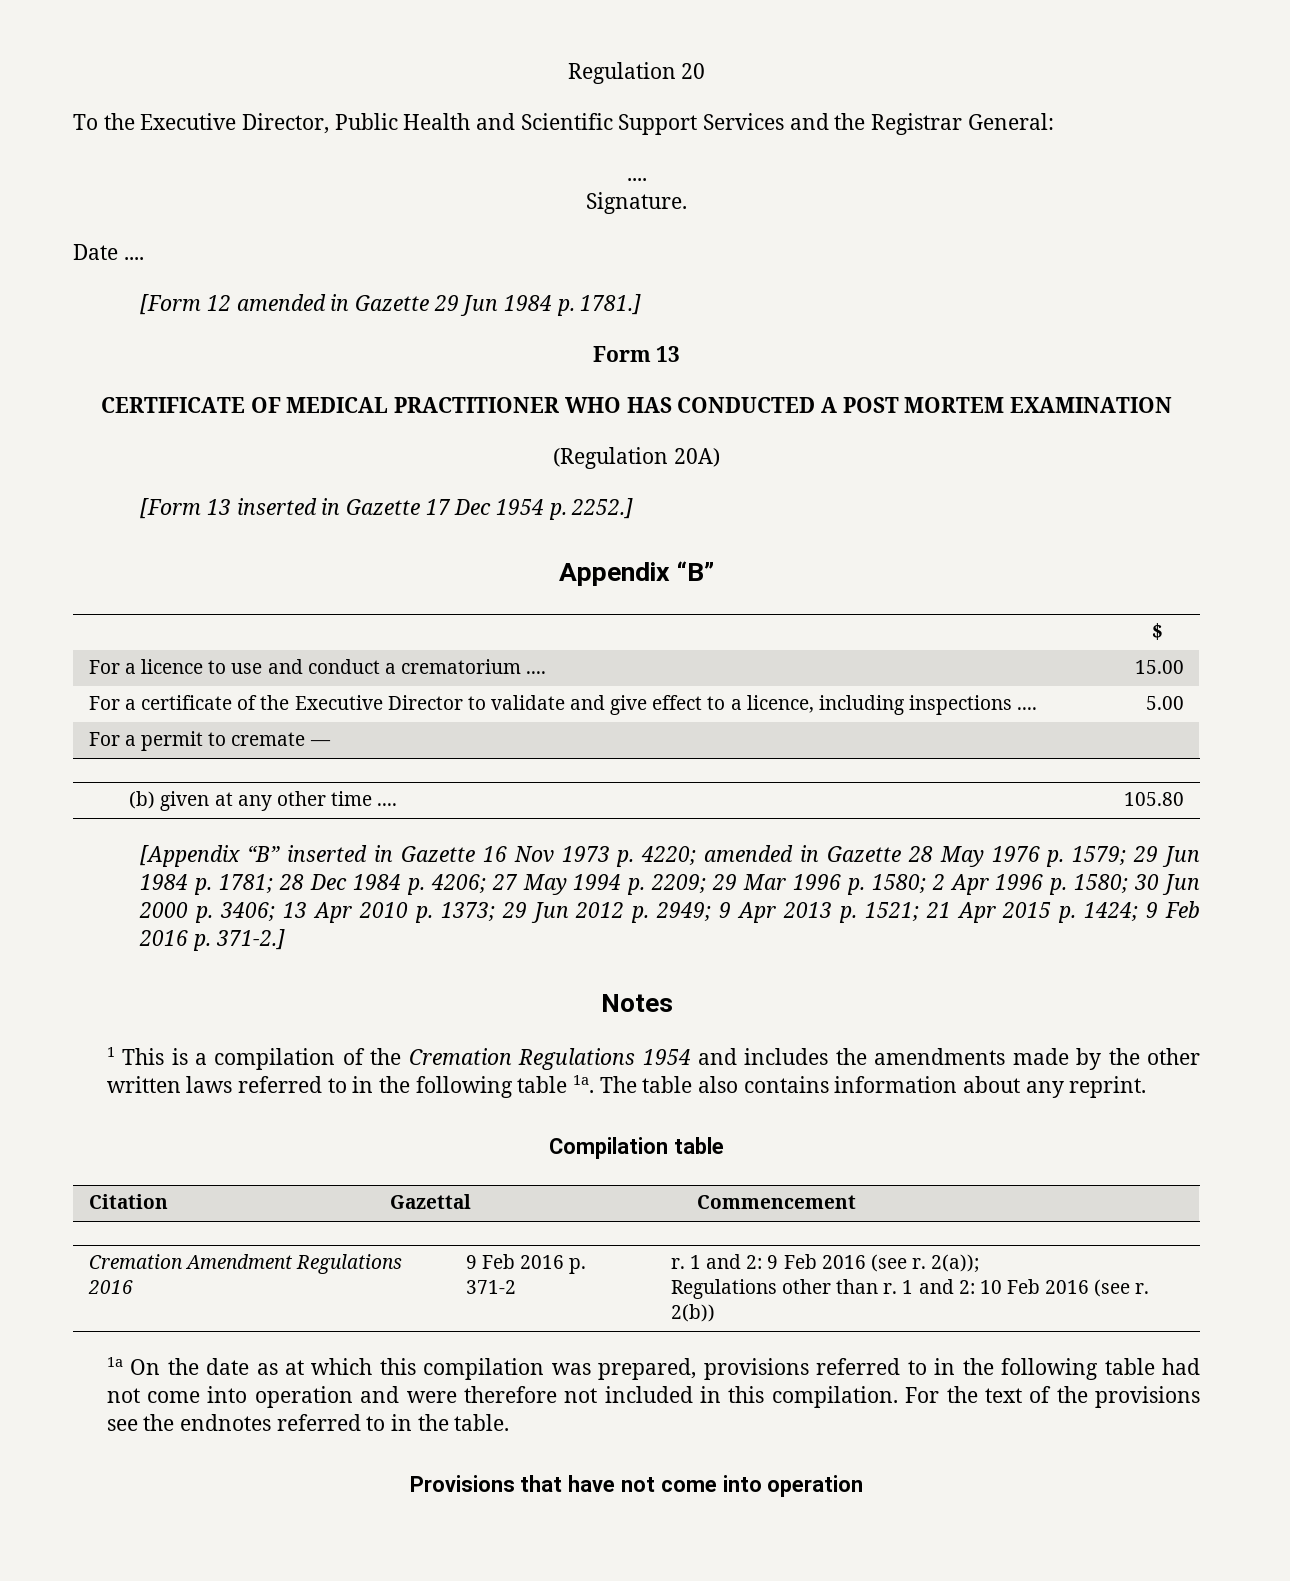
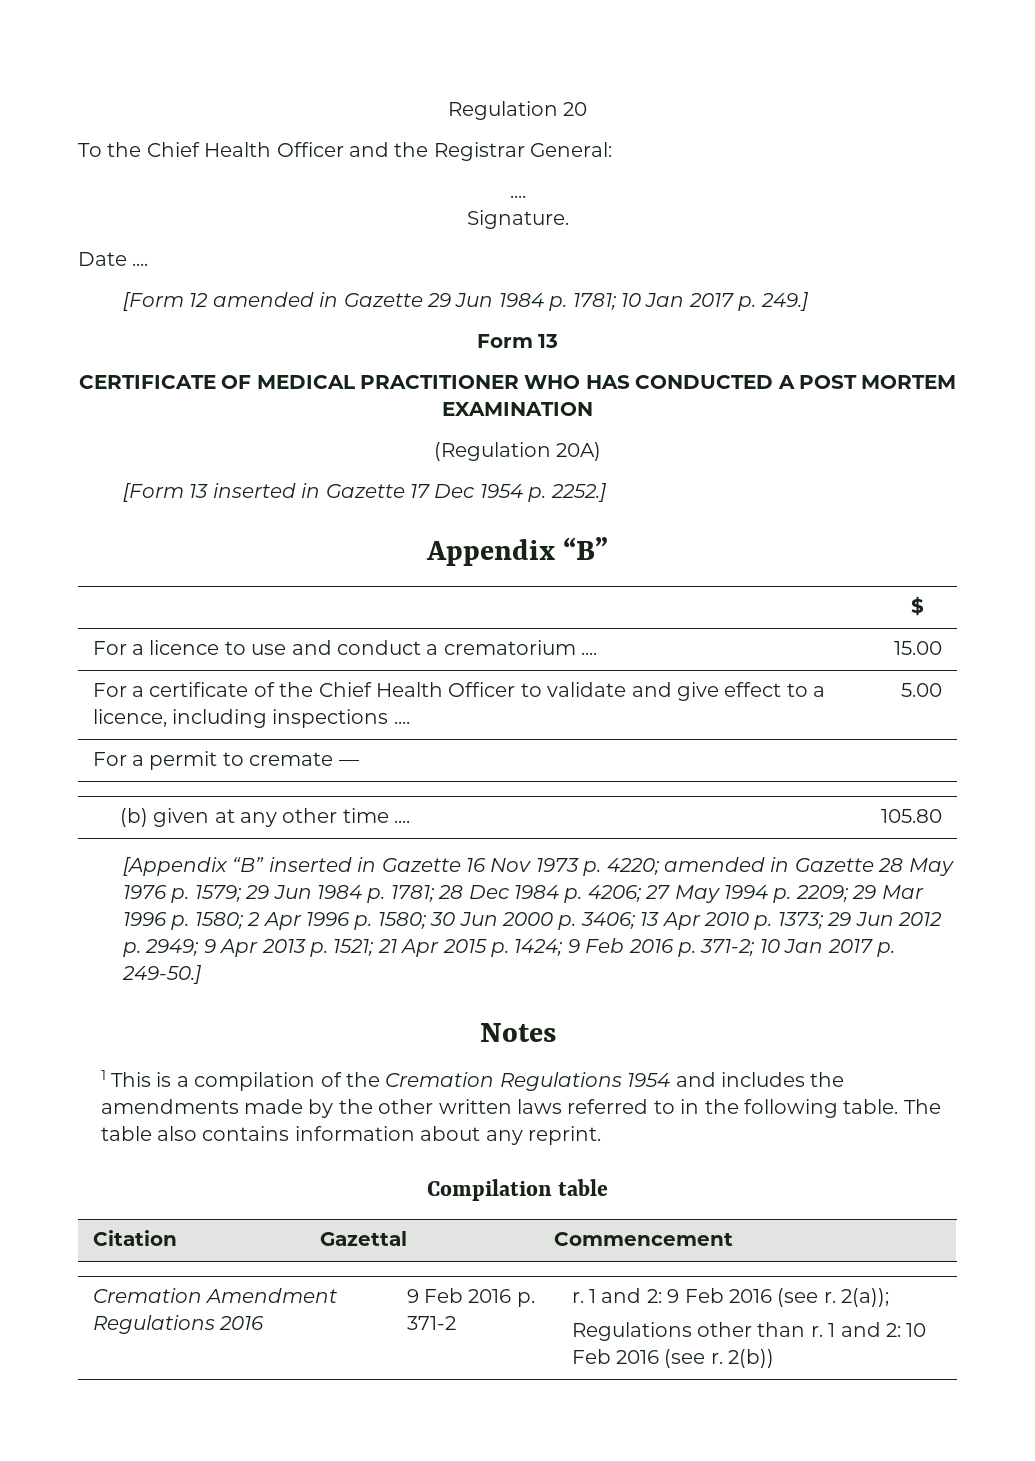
[140,113,785,135] Executive Director, Public Health and Scientific Support Services -> [146,142,344,157] Chief Health Officer
[580,294,642,315] 1781.] -> [572,292,809,311] 1781; 10 Jan 2017 p. 249.]
[294,695,463,710] Executive Director -> [318,682,516,697] Chief Health Officer
[215,929,285,950] 371-2.] -> [700,939,896,957] [122,965,203,984] 371-2; 10 Jan 2017 p. 249-50.]
[517,1075,595,1093] table 1a. -> [843,1099,899,1114] table.
[106,1357,1200,1380] [106,1386,1200,1408] [106,1414,510,1431] [409,1475,864,1497] // 1a On the date as at which this compilation was prepared, provisions referred to in the following table had not come into operation and were therefore not included in this compilation. For the text of the provisions see the endnotes referred to in the table. // Provisions that have not come into operation -> (775, 1358) none

